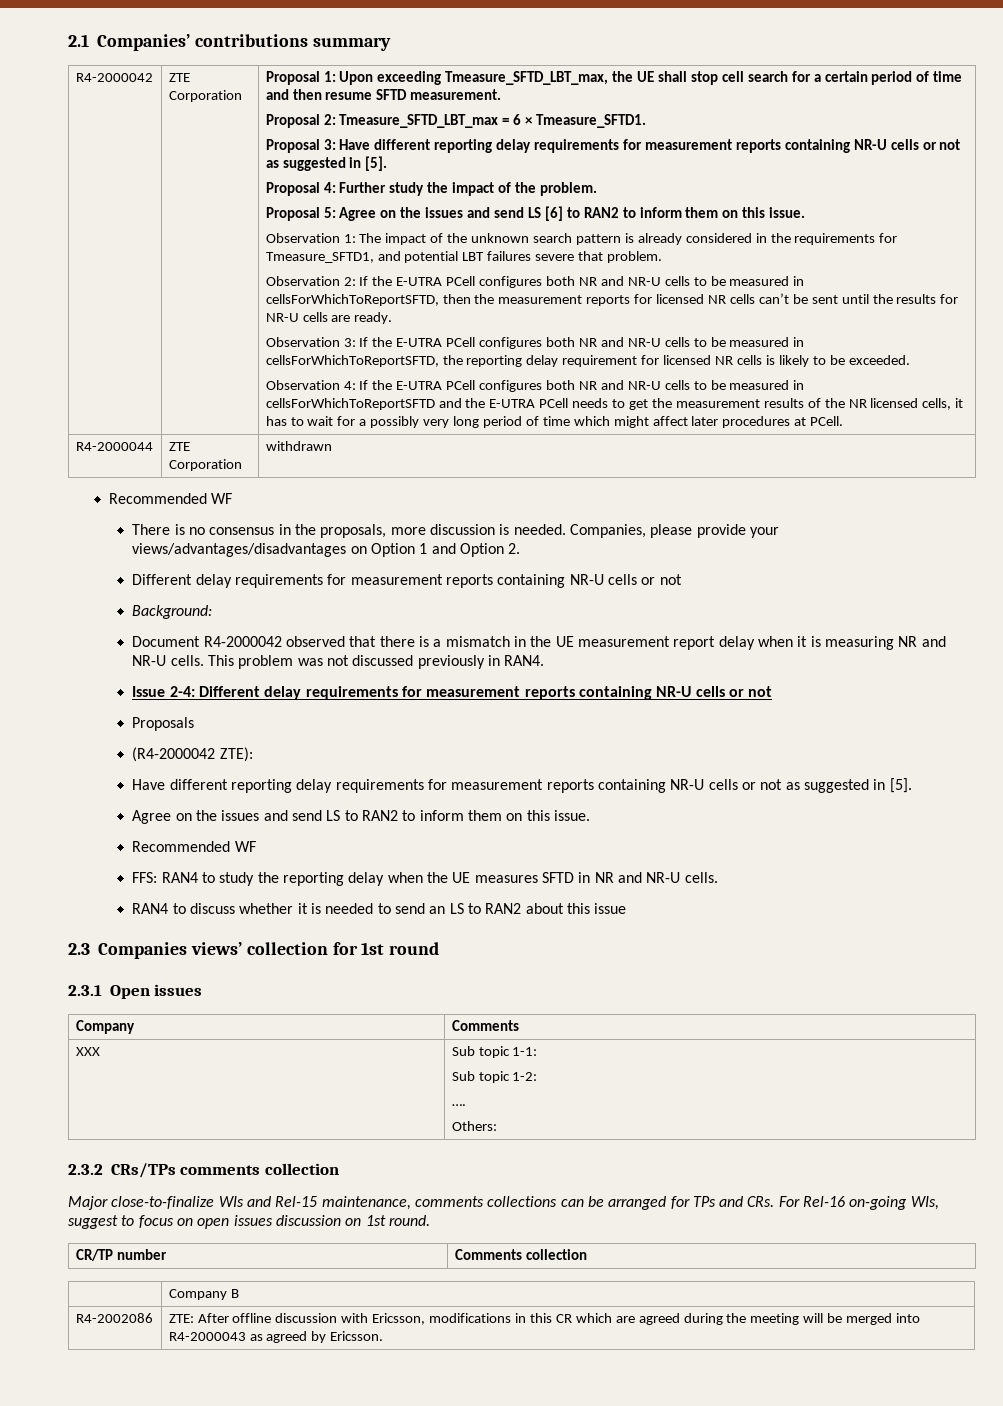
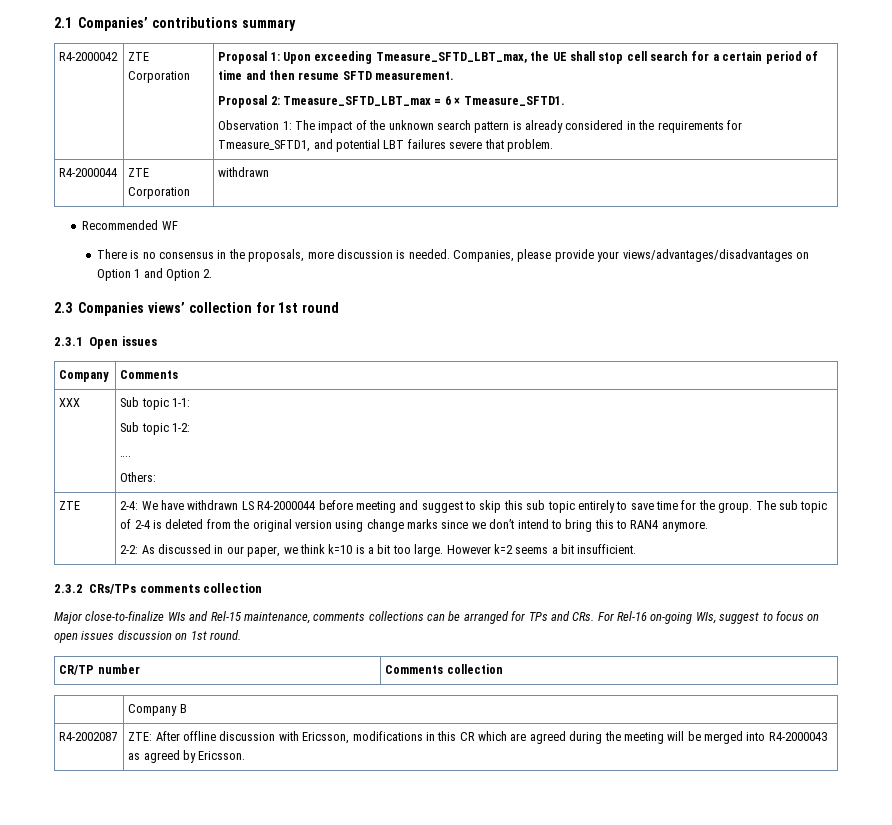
[265,139,961,153] [265,156,388,171] [265,182,597,196] [265,206,806,221] // Proposal 3: Have different reporting delay requirements for measurement reports containing NR-U cells or not as suggested in [5]. // Proposal 4: Further study the impact of the problem. // Proposal 5: Agree on the issues and send LS [6] to RAN2 to inform them on this issue. -> (565, 101) none
[265,276,805,288] [265,293,959,306] [265,312,393,324] [265,337,805,349] [265,355,910,367] [265,380,805,392] [265,398,964,410] [265,416,844,428] // Observation 2: If the E-UTRA PCell configures both NR and NR-U cells to be measured in cellsForWhichToReportSFTD, then the measurement reports for licensed NR cells can’t be sent until the results for NR-U cells are ready. // Observation 3: If the E-UTRA PCell configures both NR and NR-U cells to be measured in cellsForWhichToReportSFTD, the reporting delay requirement for licensed NR cells is likely to be exceeded. // Observation 4: If the E-UTRA PCell configures both NR and NR-U cells to be measured in cellsForWhichToReportSFTD and the E-UTRA PCell needs to get the measurement results of the NR licensed cells, it has to wait for a possibly very long period of time which might affect later procedures at PCell. -> (553, 145) none
[132,574,682,588] [132,605,213,619] [132,636,946,650] [132,655,545,669] [132,686,773,700] [132,717,195,731] [132,747,253,762] [132,778,912,793] [132,810,590,824] [132,841,256,852] [132,872,718,886] [132,903,627,914] // Different delay requirements for measurement reports containing NR-U cells or not // Background: // Document R4-2000042 observed that there is a mismatch in the UE measurement report delay when it is measuring NR and NR-U cells. This problem was not discussed previously in RAN4. // Issue 2-4: Different delay requirements for measurement reports containing NR-U cells or not // Proposals // (R4-2000042 ZTE): // Have different reporting delay requirements for measurement reports containing NR-U cells or not as suggested in [5]. // Agree on the issues and send LS to RAN2 to inform them on this issue. // Recommended WF // FFS: RAN4 to study the reporting delay when the UE measures SFTD in NR and NR-U cells. // RAN4 to discuss whether it is needed to send an LS to RAN2 about this issue -> (213, 273) none
(497, 1126) none -> [59,501,81,510] [120,500,828,513] [120,519,708,532] [120,544,637,557] // ZTE | 2-4: We have withdrawn LS R4-2000044 before meeting and suggest to skip this sub topic entirely to save time for the group. The sub topic of 2-4 is deleted from the original version using change marks since we don’t intend to bring this to RAN4 anymore. // 2-2: As discussed in our paper, we think k=10 is a bit too large. However k=2 seems a bit insufficient.
[75,1313,153,1323] R4-2002086 -> [59,732,118,741] R4-2002087

